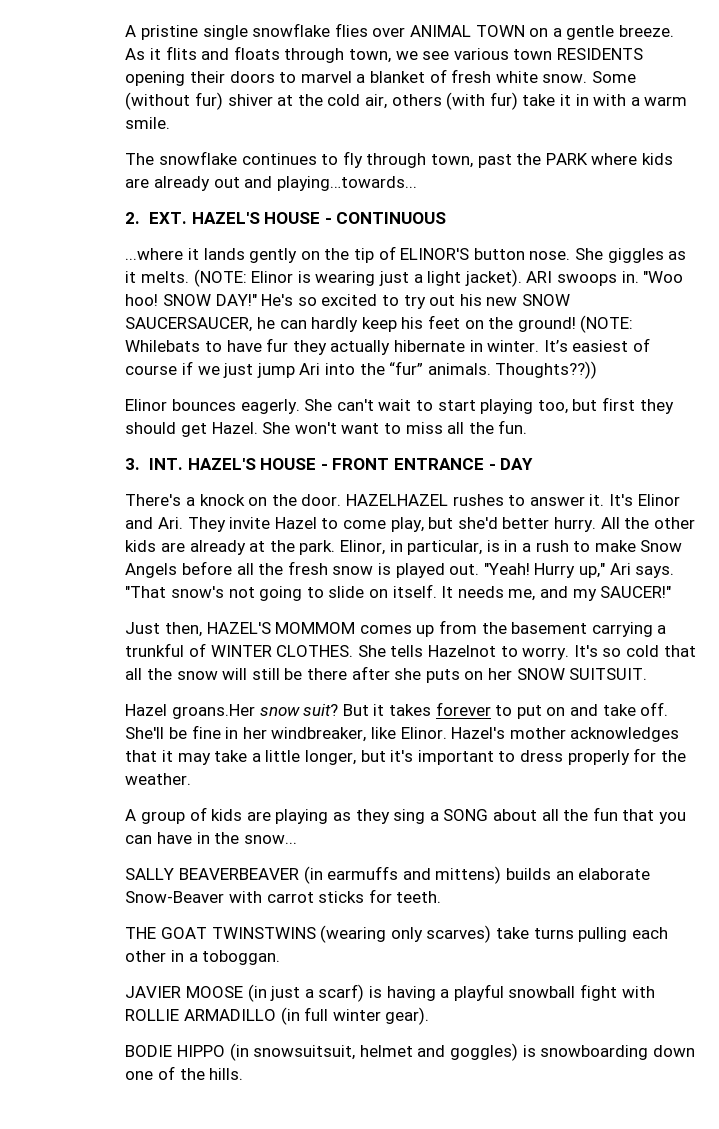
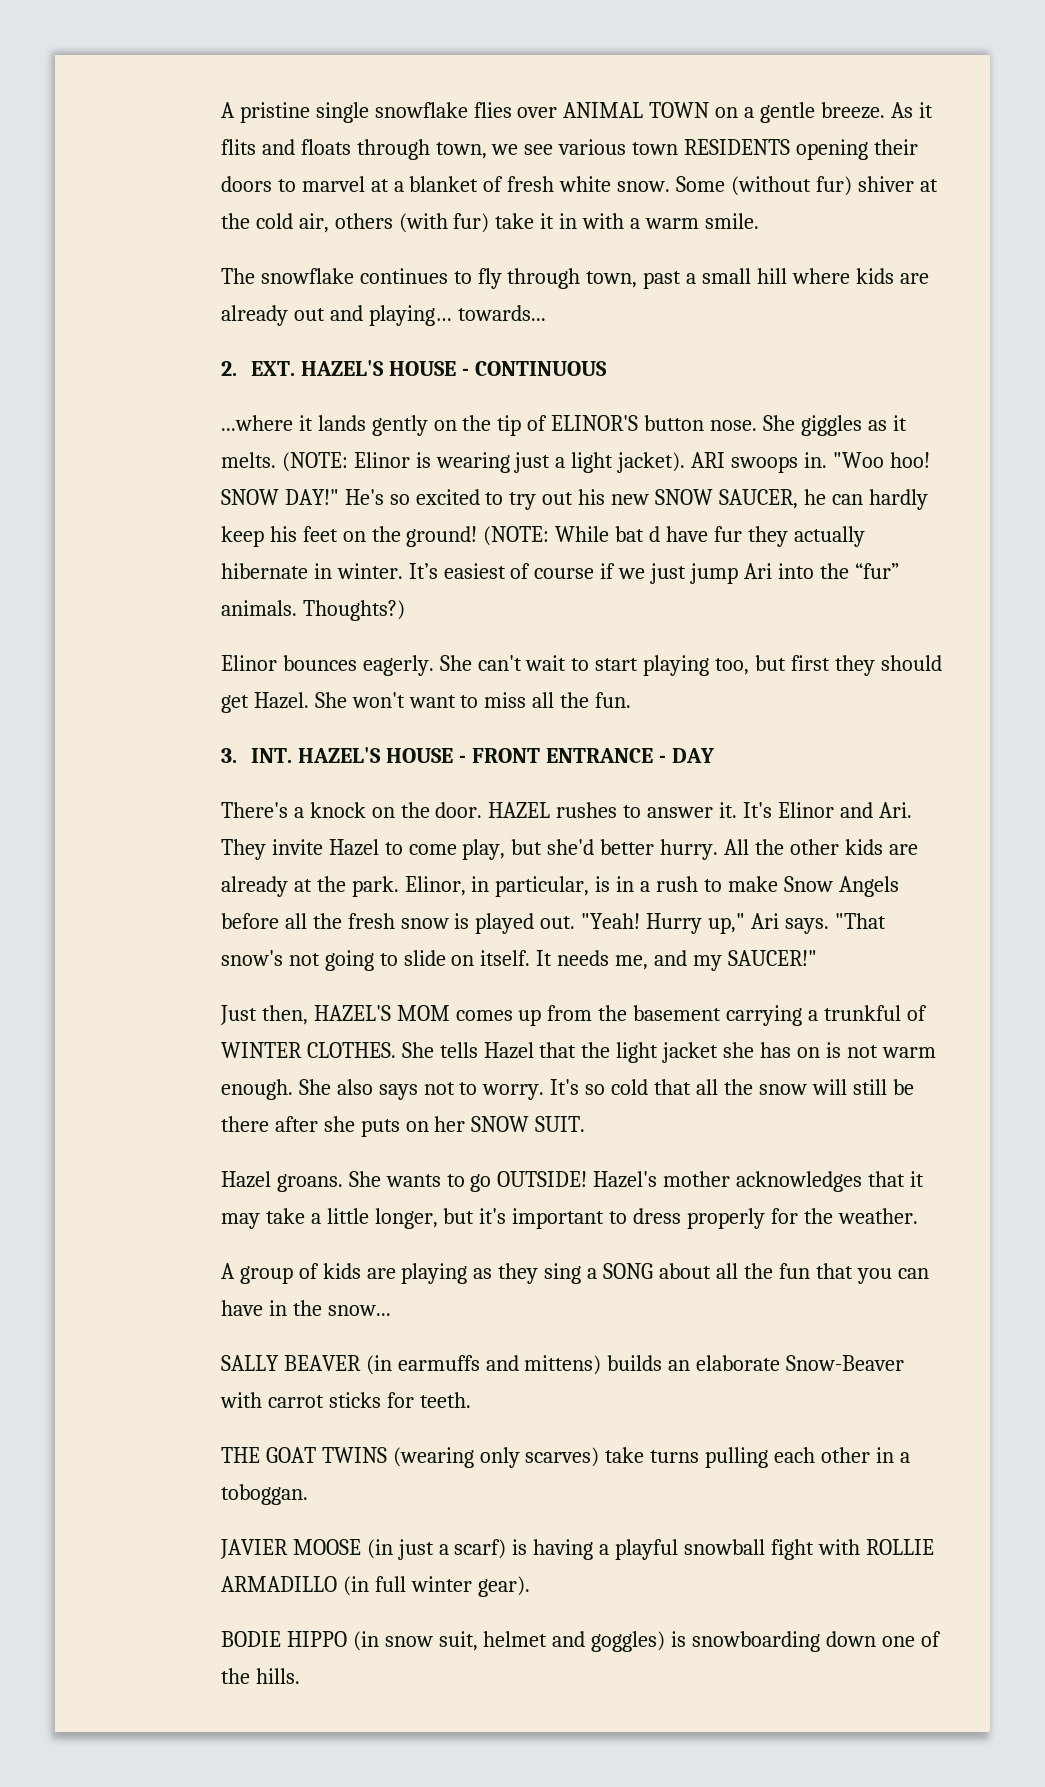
(352, 77) none -> [370,179,389,192] at
[516,153,588,165] the PARK -> [686,268,788,284] a small hill
[276,176,417,191] playing…towards... -> [368,305,546,326] playing… towards...
[125,317,253,332] SAUCERSAUCER, -> [719,489,799,509] SAUCER,
[125,340,223,352] Whilebats to -> [555,526,661,542] While bat d
[495,361,598,379] Thoughts??)) -> [302,600,405,621] Thoughts?)
[346,494,449,506] HAZELHAZEL -> [488,802,551,818] HAZEL
[275,622,356,634] MOMMOM -> [396,1005,450,1021] MOM
[428,645,497,657] Hazelnot -> [483,1042,936,1063] [220,1079,455,1100] Hazel that the light jacket she has on is not warm enough. She also says not
[569,668,648,680] [125,702,669,719] [125,725,447,742] SUITSUIT. // Hazel groans.Her snow suit? But it takes forever to put on and take off. She'll be fine in her windbreaker, like Elinor. -> [535,1116,586,1132] [220,1171,588,1192] SUIT. // Hazel groans. She wants to go OUTSIDE!
[179,868,300,880] BEAVERBEAVER -> [283,1355,361,1371] BEAVER
[211,927,316,939] TWINSTWINS -> [321,1447,387,1463] TWINS
[253,1045,356,1060] snowsuitsuit, -> [384,1631,478,1651] snow suit,

